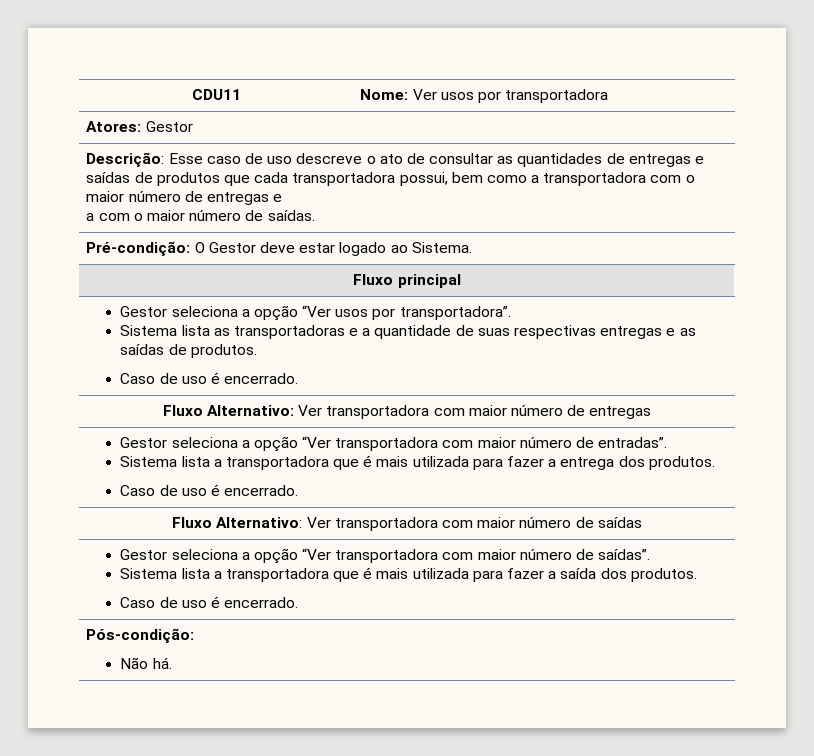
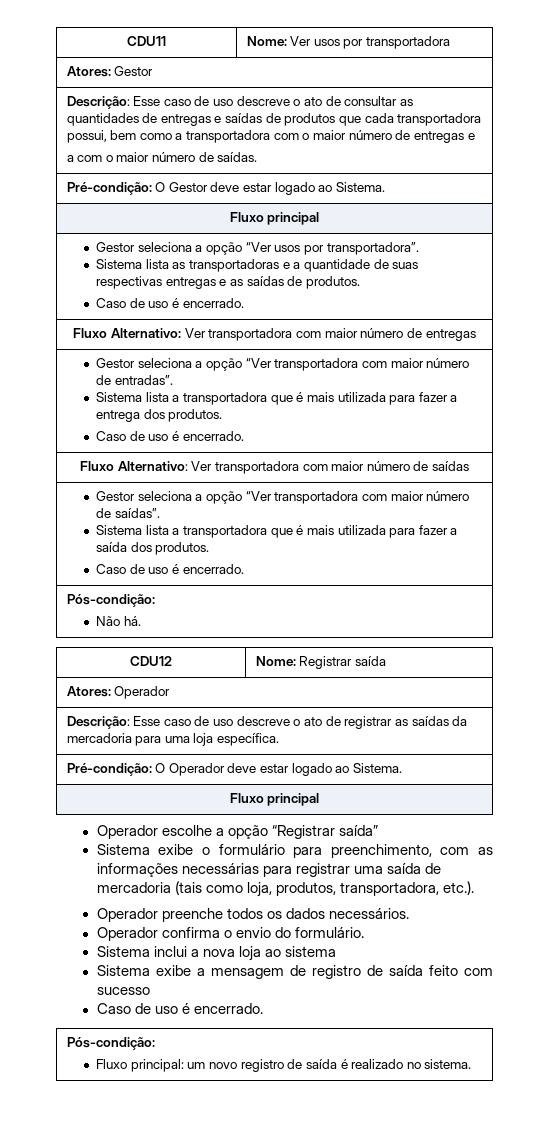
(172, 663) none -> [130,656,172,666] [255,656,386,669] [66,686,171,699] [66,716,468,729] [66,733,280,746] [66,763,403,776] [229,793,320,806] [96,825,379,839] [96,844,493,858] [96,863,442,877] [96,881,475,897] [96,908,410,922] [96,927,365,941] [96,946,337,961] [96,965,494,979] [96,987,150,995] [96,1003,264,1014] [66,1037,155,1050] [95,1059,472,1072] // CDU12 | Nome: Registrar saída // Atores: Operador // Descrição: Esse caso de uso descreve o ato de registrar as saídas da mercadoria para uma loja específica. // Pré-condição: O Operador deve estar logado ao Sistema. // Fluxo principal // Operador escolhe a opção “Registrar saída” // Sistema exibe o formulário para preenchimento, com as informações necessárias para registrar uma saída de mercadoria (tais como loja, produtos, transportadora, etc.). // Operador preenche todos os dados necessários. // Operador confirma o envio do formulário. // Sistema inclui a nova loja ao sistema // Sistema exibe a mensagem de registro de saída feito com sucesso // Caso de uso é encerrado. // Pós-condição: // Fluxo principal: um novo registro de saída é realizado no sistema.

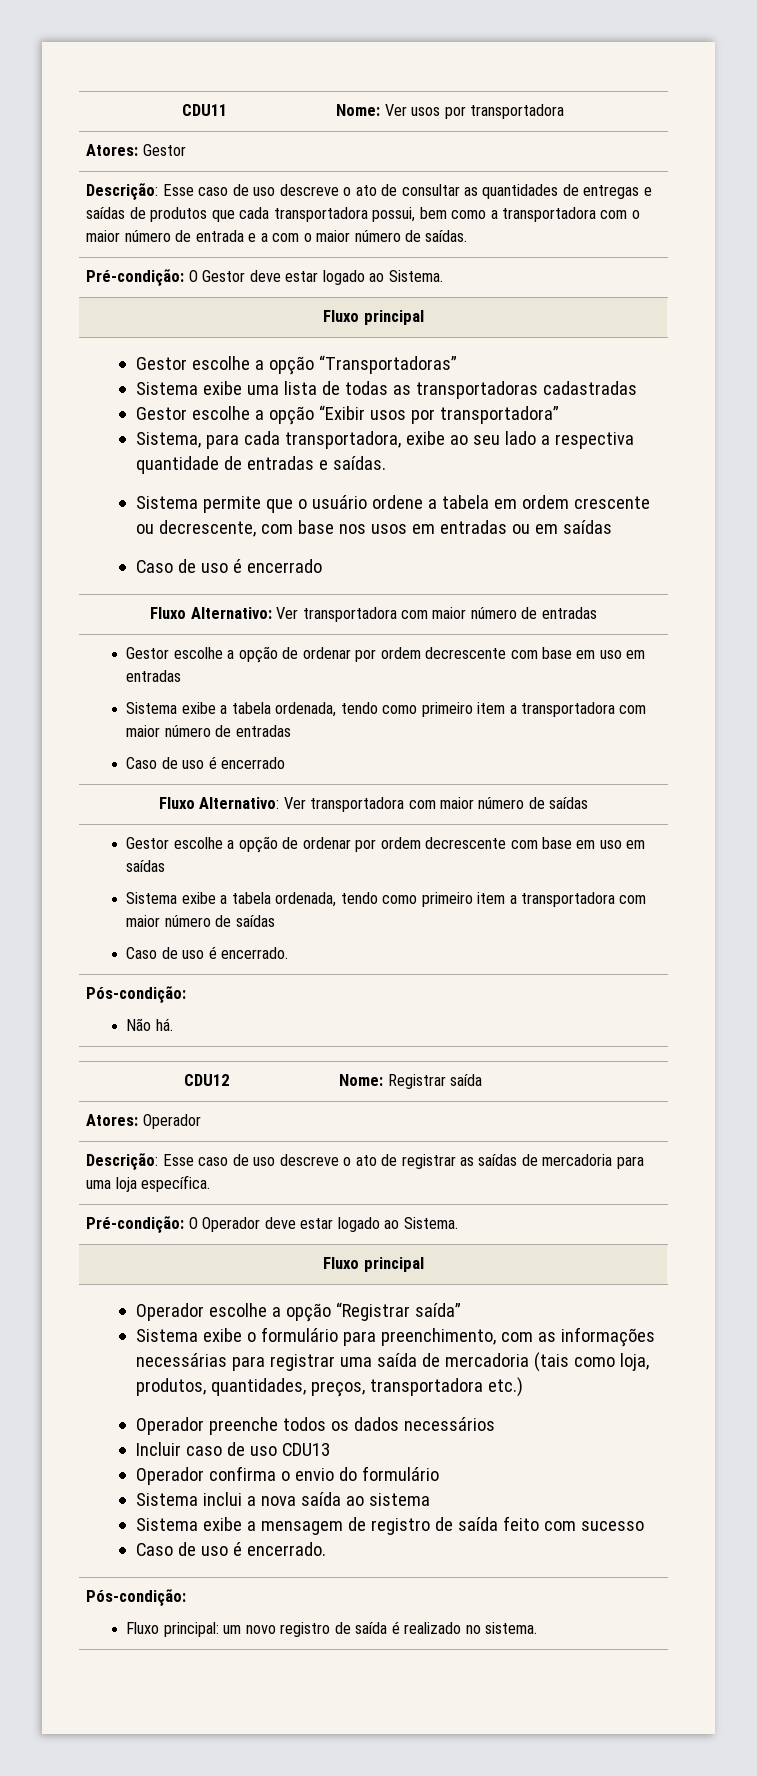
[413,131,475,143] entregas e // -> [195,230,257,242] entrada e
[95,242,419,255] [95,259,419,272] [95,276,360,289] [95,298,244,308] [73,328,476,341] [95,358,470,371] [95,375,173,385] [95,392,458,405] [95,409,223,422] [95,431,244,441] // Gestor seleciona a opção “Ver usos por transportadora”. // Sistema lista as transportadoras e a quantidade de suas respectivas entregas e as saídas de produtos. // Caso de uso é encerrado. // Fluxo Alternativo: Ver transportadora com maior número de entregas // Gestor seleciona a opção “Ver transportadora com maior número de entradas”. // Sistema lista a transportadora que é mais utilizada para fazer a entrega dos produtos. // Caso de uso é encerrado. -> [135,355,457,375] [135,381,637,399] [135,405,559,425] [135,431,634,449] [135,456,386,474] [135,495,650,513] [135,520,612,537] [135,559,322,573] [150,607,597,622] [126,646,646,663] [126,670,182,682] [126,702,647,717] [126,725,291,737] [126,756,286,769] // Gestor escolhe a opção “Transportadoras” // Sistema exibe uma lista de todas as transportadoras cadastradas // Gestor escolhe a opção “Exibir usos por transportadora” // Sistema, para cada transportadora, exibe ao seu lado a respectiva quantidade de entradas e saídas. // Sistema permite que o usuário ordene a tabela em ordem crescente ou decrescente, com base nos usos em entradas ou em saídas // Caso de uso é encerrado // Fluxo Alternativo: Ver transportadora com maior número de entradas // Gestor escolhe a opção de ordenar por ordem decrescente com base em uso em entradas // Sistema exibe a tabela ordenada, tendo como primeiro item a transportadora com maior número de entradas // Caso de uso é encerrado
[137,491,470,504] [95,508,160,518] [95,525,458,538] [95,542,210,555] seleciona a opção “Ver transportadora com maior número de saídas”. // Sistema lista a transportadora que é mais utilizada para fazer a saída dos produtos. -> [173,836,646,853] [126,860,166,872] [126,892,647,907] [126,915,275,927] escolhe a opção de ordenar por ordem decrescente com base em uso em saídas // Sistema exibe a tabela ordenada, tendo como primeiro item a transportadora com maior número de saídas
[452,716,468,726] da -> [521,1154,538,1166] de
[340,881,475,896] transportadora, etc.). -> [210,1377,523,1397] quantidades, preços, transportadora etc.)
[329,908,410,919] necessários. -> [403,1417,495,1431] [135,1442,330,1456] necessários // Incluir caso de uso CDU13
[295,927,365,938] formulário. -> [361,1466,439,1481] formulário
[239,946,262,961] loja -> [300,1492,341,1506] saída

